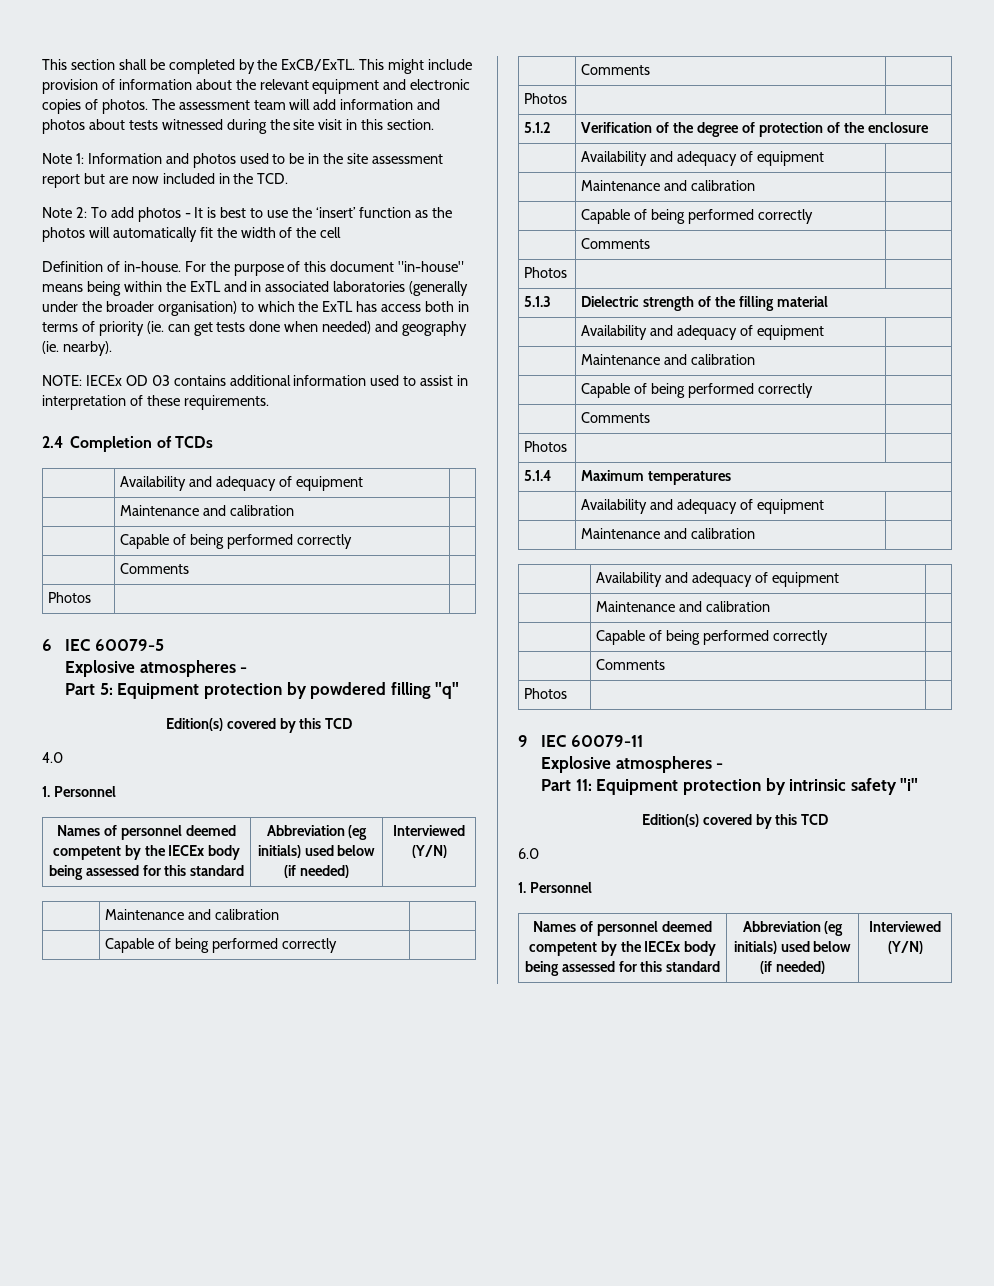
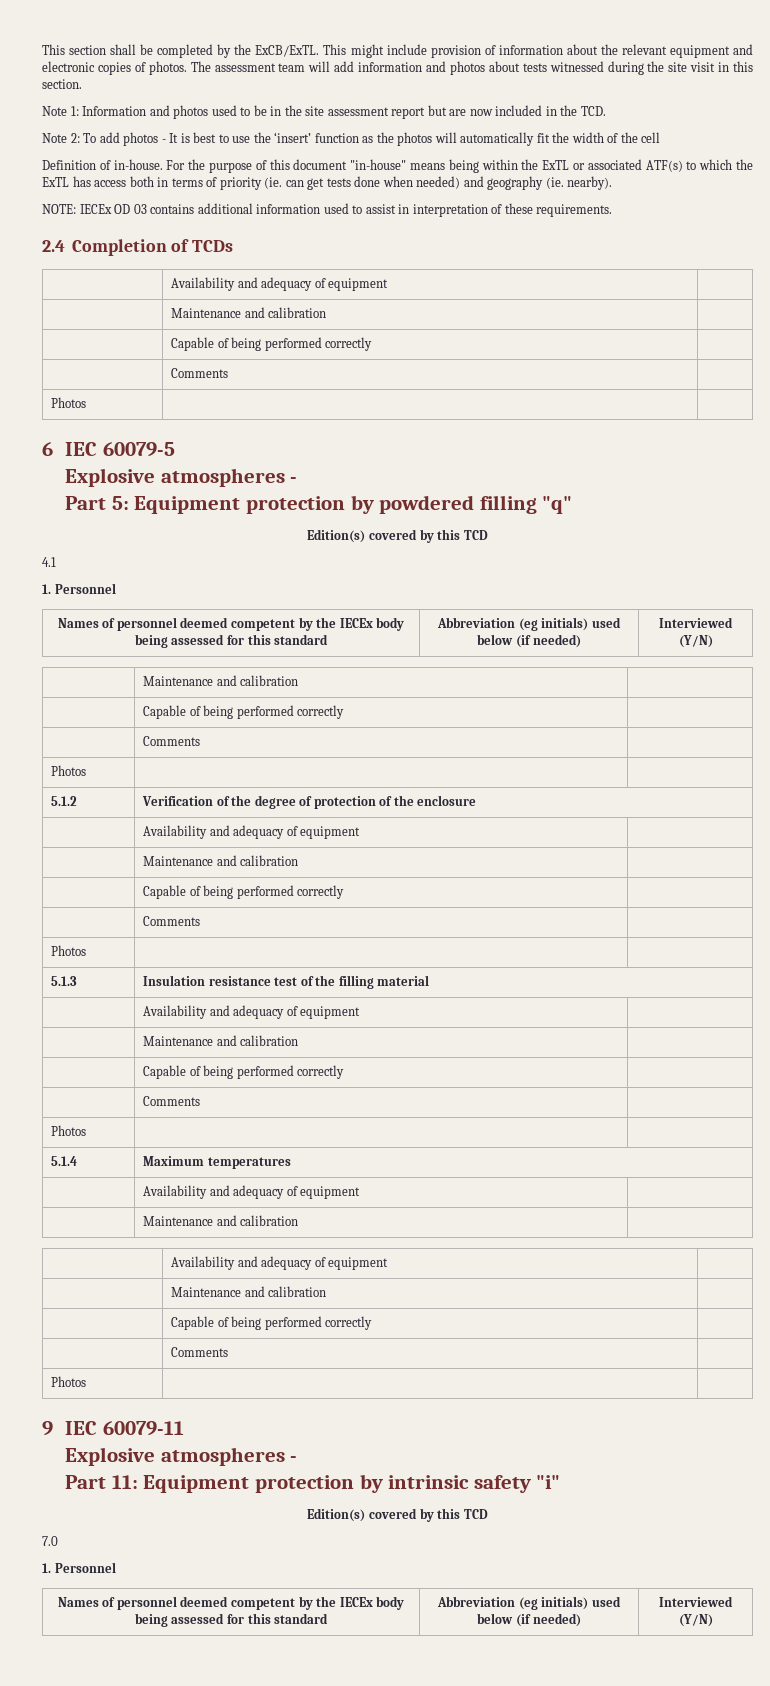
[223,281,469,296] [42,301,237,316] and in associated laboratories (generally under the broader organisation) -> [573,159,683,172] or associated ATF(s)
[42,752,63,763] 4.0 -> [42,557,56,567] 4.1
[581,296,695,311] Dielectric strength -> [143,975,298,986] Insulation resistance test
[518,848,539,859] 6.0 -> [42,1536,58,1546] 7.0

